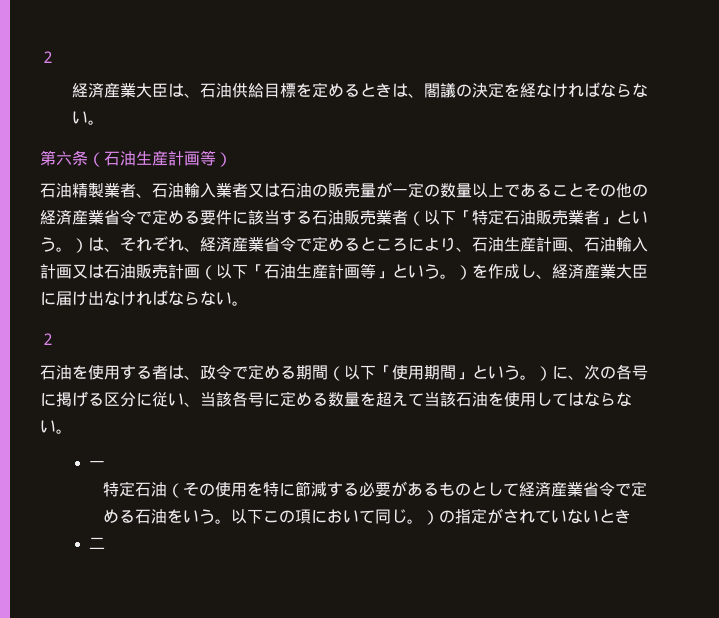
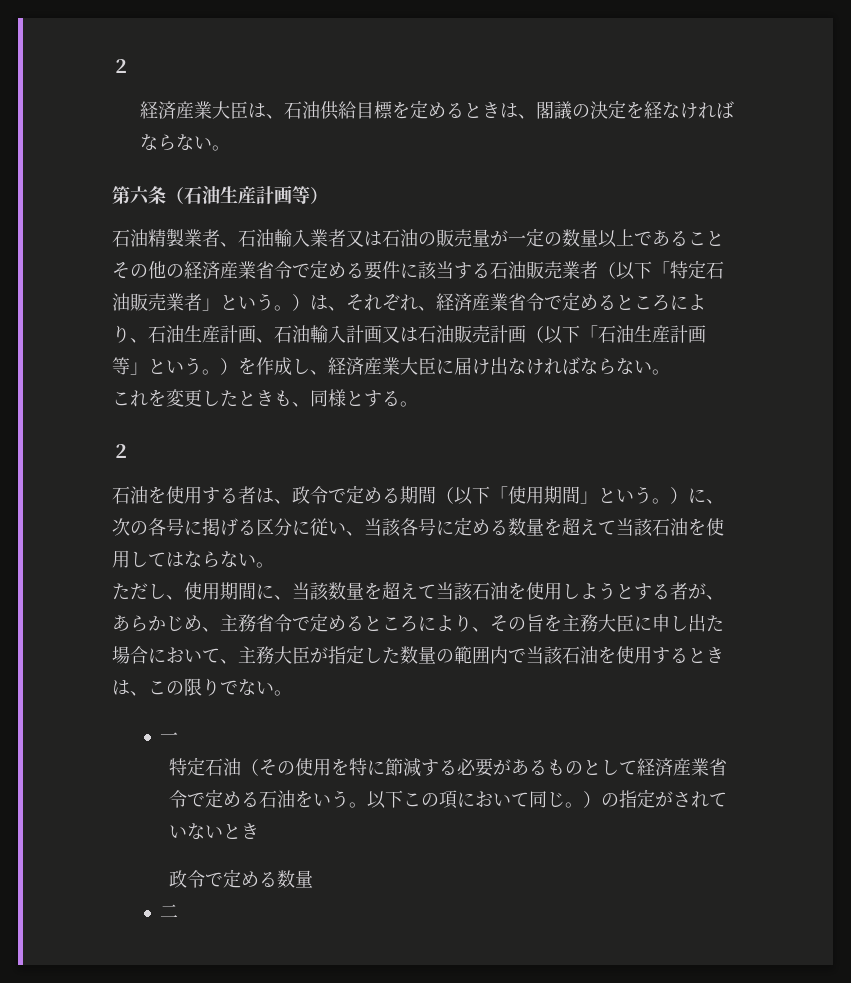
(248, 303) none -> [112,389,418,407] // これを変更したときも、同様とする。
(72, 431) none -> [112,581,724,601] [112,613,724,632] [112,645,724,665] [112,678,292,696] // ただし、使用期間に、当該数量を超えて当該石油を使用しようとする者が、あらかじめ、主務省令で定めるところにより、その旨を主務大臣に申し出た場合において、主務大臣が指定した数量の範囲内で当該石油を使用するときは、この限りでない。
(632, 516) none -> [168,869,313,888] // 政令で定める数量

